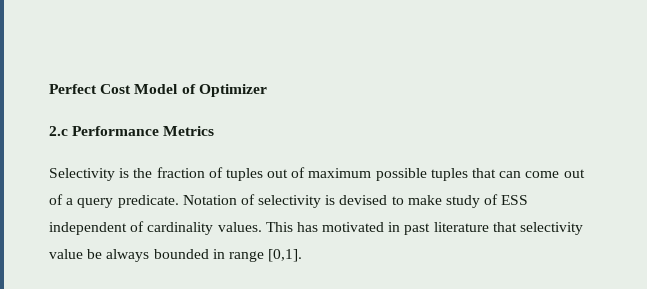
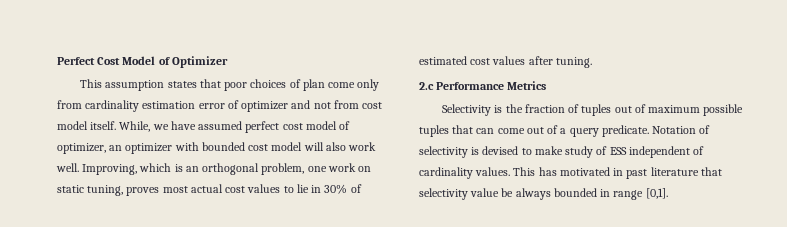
(267, 90) none -> [80,79,380,91] [57,100,383,112] [57,121,351,133] [57,142,377,154] [56,163,372,175] [57,184,362,196] [419,56,592,68] // This assumption states that poor choices of plan come only from cardinality estimation error of optimizer and not from cost model itself. While, we have assumed perfect cost model of optimizer, an optimizer with bounded cost model will also work well. Improving, which is an orthogonal problem, one work on static tuning, proves most actual cost values to lie in 30% of estimated cost values after tuning.

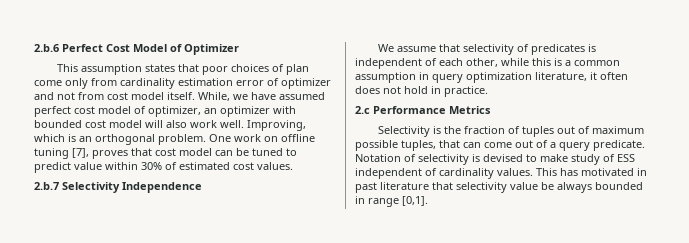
(57, 61) none -> [34,44,59,52] 2.b.6
[261,163,372,175] [57,184,362,196] [419,56,592,68] problem, one work on static tuning, proves most actual cost values to lie in 30% of estimated cost values after tuning. -> [158,134,315,145] [34,148,297,159] [34,162,293,173] [34,182,202,193] [377,44,596,55] [355,58,620,69] [355,72,628,83] [355,86,488,97] problem. One work on offline tuning [7], proves that cost model can be tuned to predict value within 30% of estimated cost values. // 2.b.7 Selectivity Independence // We assume that selectivity of predicates is independent of each other, while this is a common assumption in query optimization literature, it often does not hold in practice.
[419,125,449,137] tuples -> [401,140,436,151] tuples,

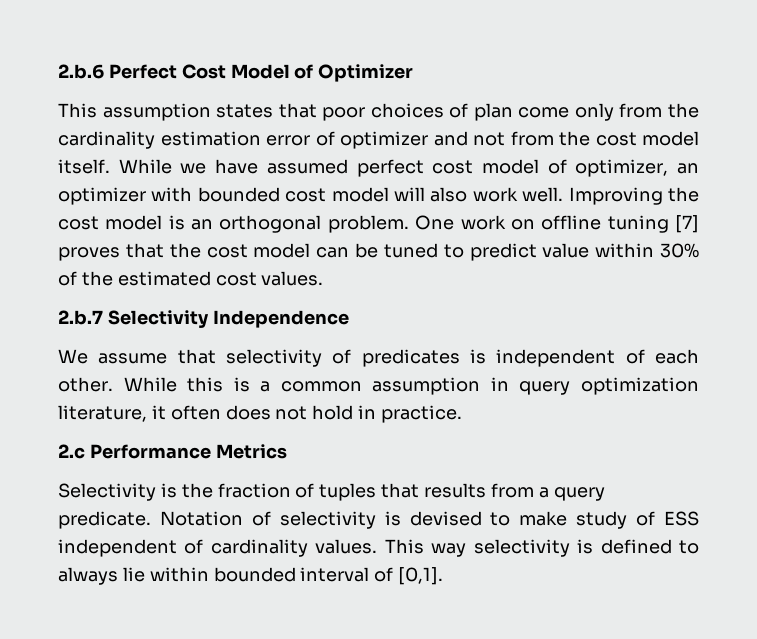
(117, 82) none -> [668,103,699,118] the
(104, 96) none -> [559,131,590,146] the
[198,92,230,101] While, -> [118,159,172,174] While
[247,120,306,131] [34,134,65,142] Improving, which -> [568,187,699,205] [58,215,163,230] Improving the cost model
[72,148,89,158] [7], -> [675,215,700,233] [7]
(152, 152) none -> [169,243,201,258] the
(177, 166) none -> [81,271,113,286] the
[466,58,529,67] other, while -> [58,377,177,392] other. While
[556,126,644,134] [355,140,548,151] out of maximum possible tuples, that can come out of -> [381,483,534,498] that results from
[560,168,647,176] [355,182,643,193] [355,196,399,207] has motivated in past literature that selectivity value be always bounded in range -> [431,539,700,557] [58,567,394,585] way selectivity is defined to always lie within bounded interval of

